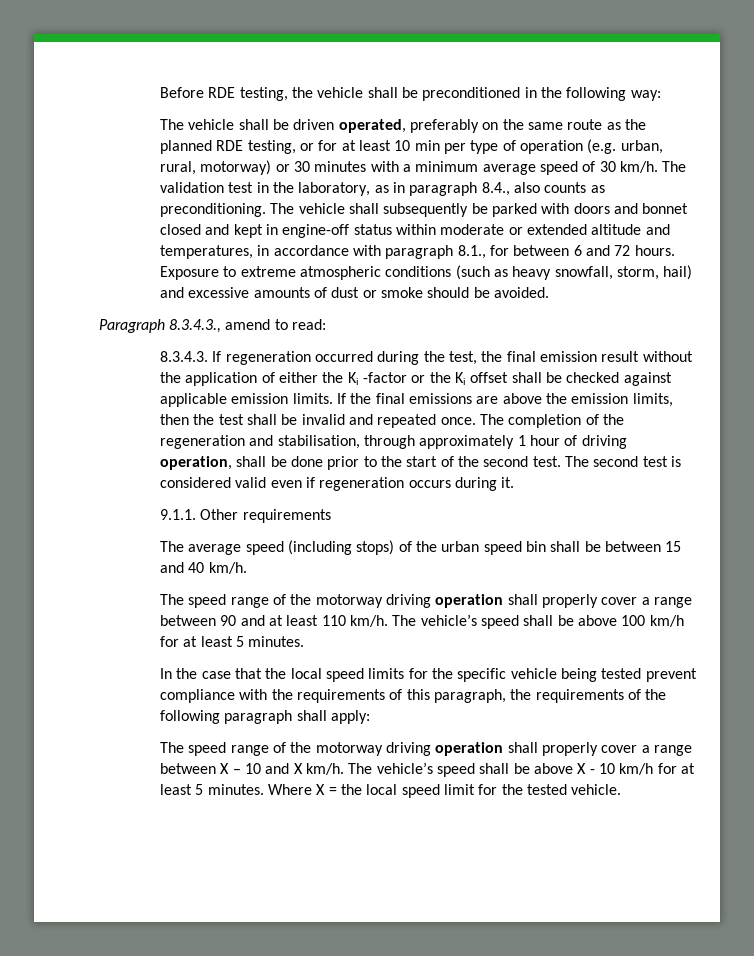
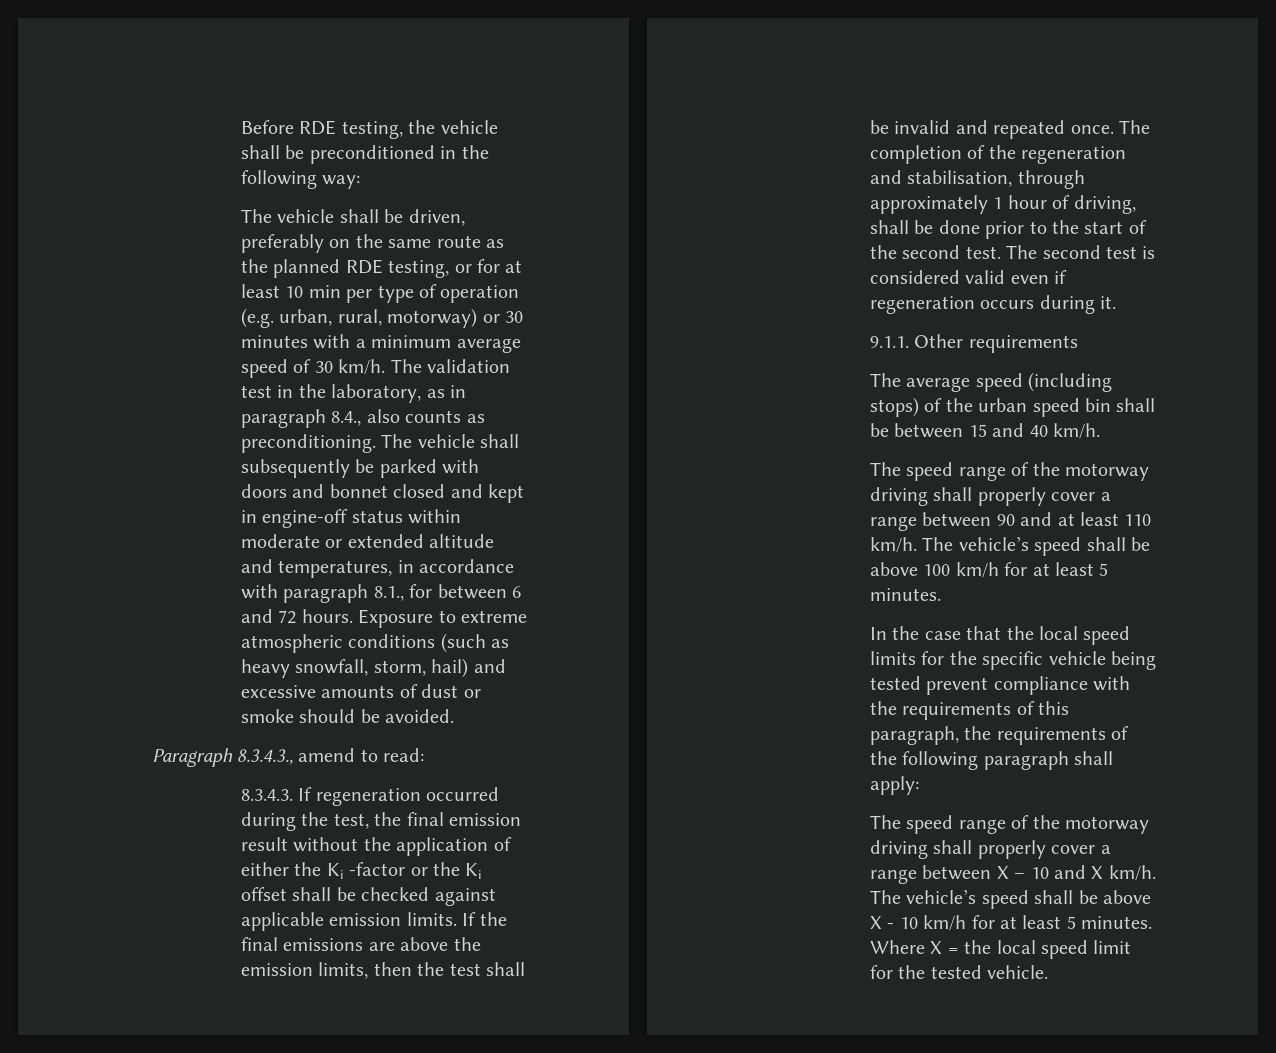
[293,119,406,133] driven operated, -> [408,209,465,226] driven,
[581,435,627,449] [160,456,233,470] driving operation, -> [1073,195,1136,214] driving,
[435,594,504,608] operation -> (928, 496) none
[435,742,504,756] operation -> (928, 849) none

